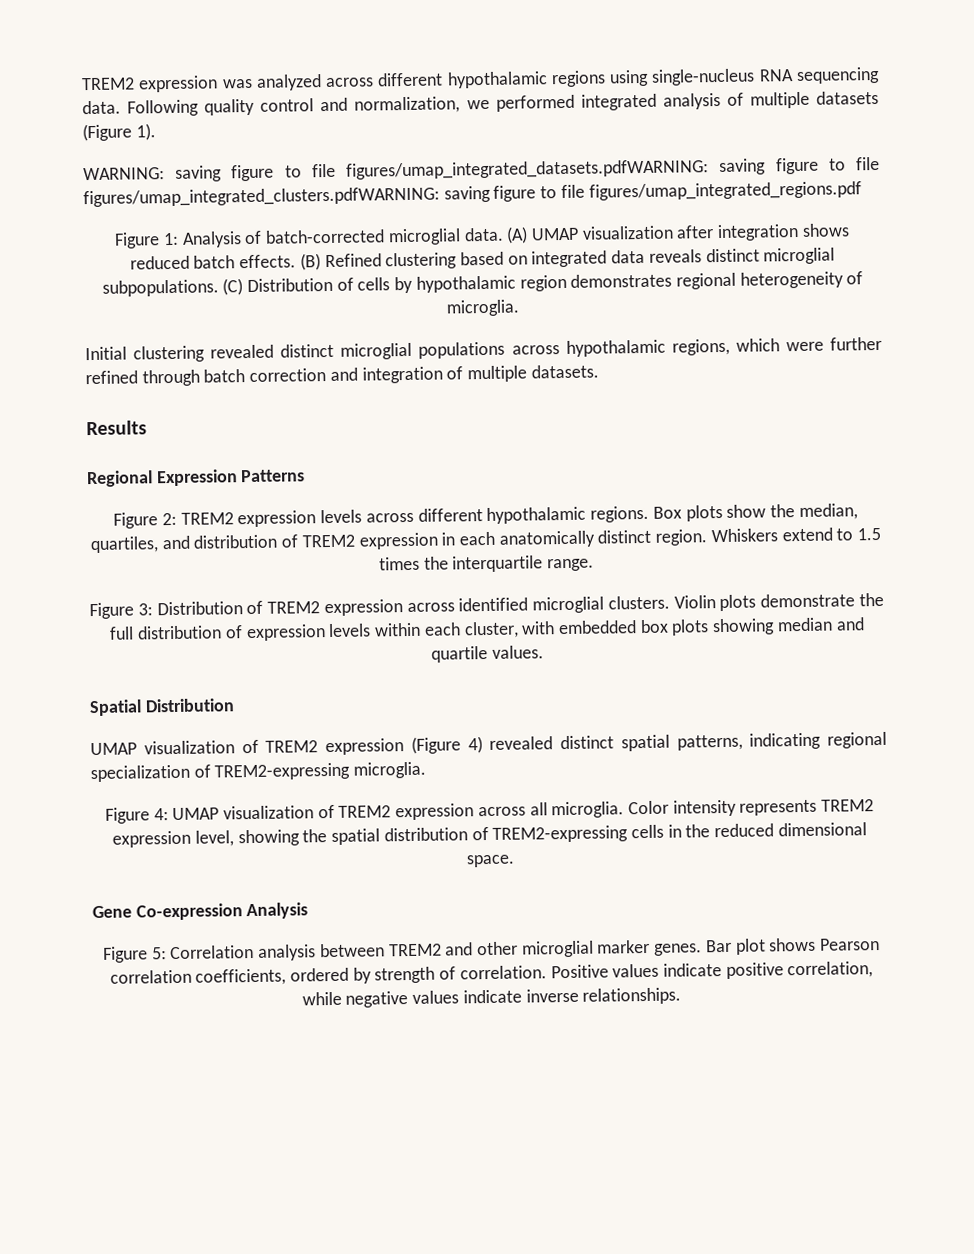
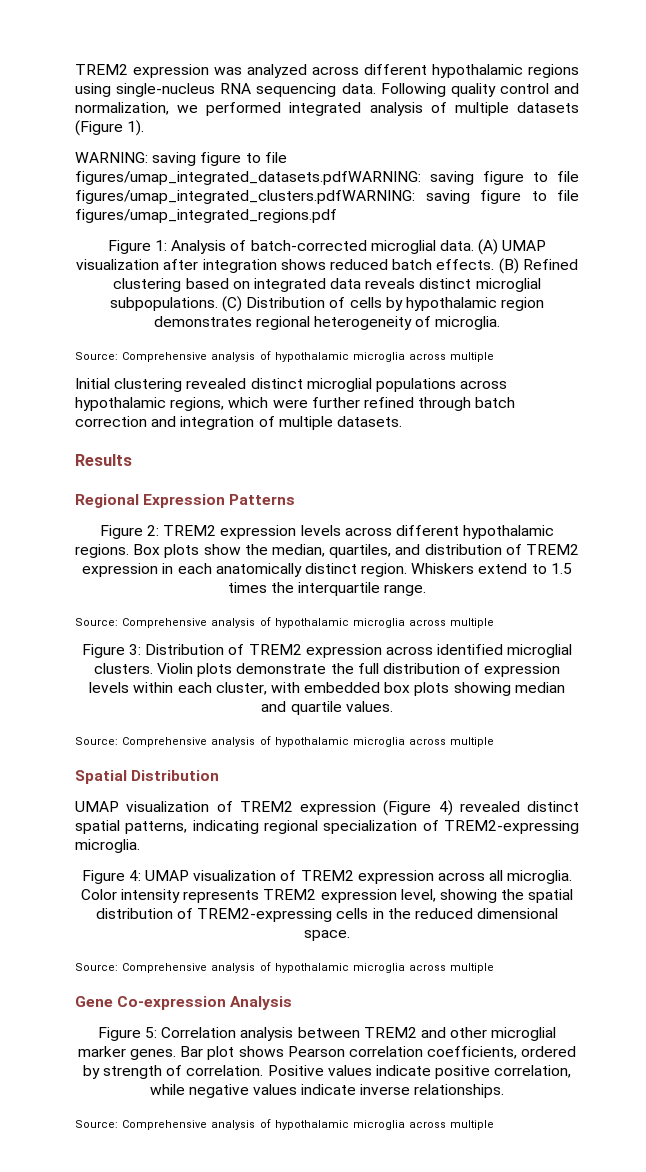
(520, 308) none -> [75,351,495,362] // Source: Comprehensive analysis of hypothalamic microglia across multiple
(595, 565) none -> [75,617,495,628] // Source: Comprehensive analysis of hypothalamic microglia across multiple
(544, 652) none -> [75,736,495,747] // Source: Comprehensive analysis of hypothalamic microglia across multiple
(515, 861) none -> [75,962,495,973] // Source: Comprehensive analysis of hypothalamic microglia across multiple
(682, 996) none -> [75,1119,495,1130] // Source: Comprehensive analysis of hypothalamic microglia across multiple

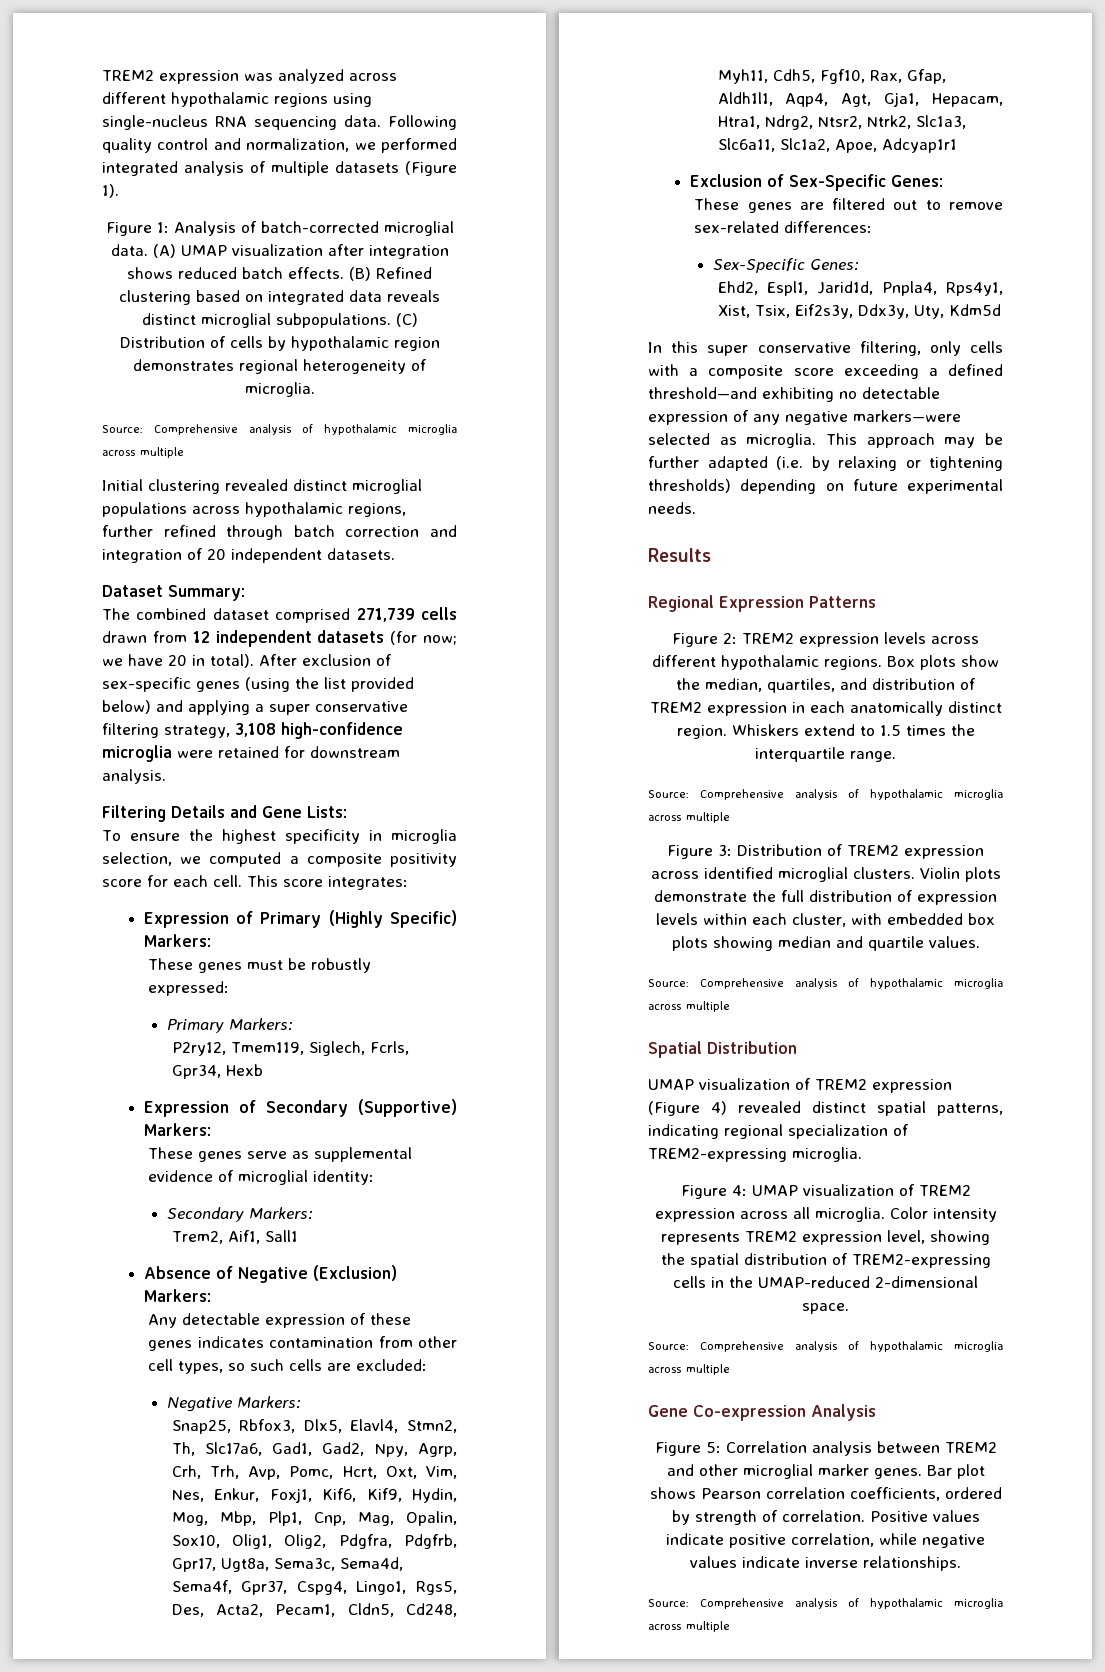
[75,152,287,166] [75,171,579,185] [75,190,579,204] [75,209,337,223] // WARNING: saving figure to file figures/umap_integrated_datasets.pdfWARNING: saving figure to file figures/umap_integrated_clusters.pdfWARNING: saving figure to file figures/umap_integrated_regions.pdf -> (119, 191) none
[228,397,308,408] which were -> (406, 510) none
[278,416,333,430] multiple -> [207,548,322,563] 20 independent
(402, 421) none -> [102,585,245,601] [102,607,457,623] [102,630,457,647] [102,654,392,668] [102,677,414,692] [102,700,408,715] [102,722,403,739] [102,745,400,762] [102,769,166,784] [102,805,347,822] [102,829,457,844] [102,852,457,867] [102,875,408,890] [143,910,457,928] [143,934,211,947] [148,958,372,973] [148,981,230,996] [167,1018,294,1033] [171,1041,409,1056] [171,1064,263,1079] [143,1099,457,1117] [143,1123,211,1136] [148,1147,413,1162] [148,1170,375,1185] [167,1207,314,1222] [171,1230,298,1244] [143,1265,397,1283] [143,1289,211,1302] [148,1313,412,1328] [148,1336,457,1351] [148,1359,428,1374] [167,1396,302,1412] [171,1419,457,1434] [171,1442,457,1457] [171,1465,457,1480] [171,1488,457,1503] [171,1511,457,1526] [171,1534,457,1549] [171,1557,403,1572] [171,1580,457,1595] [171,1603,457,1617] [717,69,946,84] [717,92,1003,107] [717,115,966,130] [717,138,957,153] [689,174,943,191] [694,198,1003,213] [694,221,873,233] [713,258,860,273] [717,281,1003,296] [717,304,1001,319] [648,341,1003,356] [648,364,1003,379] [648,387,940,402] [648,410,961,425] [648,433,1003,448] [648,456,1003,471] [648,479,1003,494] [648,502,696,514] // Dataset Summary: // The combined dataset comprised 271,739 cells drawn from 12 independent datasets (for now; we have 20 in total). After exclusion of sex-specific genes (using the list provided below) and applying a super conservative filtering strategy, 3,108 high-confidence microglia were retained for downstream analysis. // Filtering Details and Gene Lists: // To ensure the highest specificity in microglia selection, we computed a composite positivity score for each cell. This score integrates: // Expression of Primary (Highly Specific) Markers: // These genes must be robustly expressed: // Primary Markers: // P2ry12, Tmem119, Siglech, Fcrls, Gpr34, Hexb // Expression of Secondary (Supportive) Markers: // These genes serve as supplemental evidence of microglial identity: // Secondary Markers: // Trem2, Aif1, Sall1 // Absence of Negative (Exclusion) Markers: // Any detectable expression of these genes indicates contamination from other cell types, so such cells are excluded: // Negative Markers: // Snap25, Rbfox3, Dlx5, Elavl4, Stmn2, Th, Slc17a6, Gad1, Gad2, Npy, Agrp, Crh, Trh, Avp, Pomc, Hcrt, Oxt, Vim, Nes, Enkur, Foxj1, Kif6, Kif9, Hydin, Mog, Mbp, Plp1, Cnp, Mag, Opalin, Sox10, Olig1, Olig2, Pdgfra, Pdgfrb, Gpr17, Ugt8a, Sema3c, Sema4d, Sema4f, Gpr37, Cspg4, Lingo1, Rgs5, Des, Acta2, Pecam1, Cldn5, Cd248, Myh11, Cdh5, Fgf10, Rax, Gfap, Aldh1l1, Aqp4, Agt, Gja1, Hepacam, Htra1, Ndrg2, Ntsr2, Ntrk2, Slc1a3, Slc6a11, Slc1a2, Apoe, Adcyap1r1 // Exclusion of Sex-Specific Genes: // These genes are filtered out to remove sex-related differences: // Sex-Specific Genes: // Ehd2, Espl1, Jarid1d, Pnpla4, Rps4y1, Xist, Tsix, Eif2s3y, Ddx3y, Uty, Kdm5d // In this super conservative filtering, only cells with a composite score exceeding a defined threshold—and exhibiting no detectable expression of any negative markers—were selected as microglia. This approach may be further adapted (i.e. by relaxing or tightening thresholds) depending on future experimental needs.
[414,908,559,919] reduced dimensional -> [758,1276,978,1288] UMAP-reduced 2-dimensional

